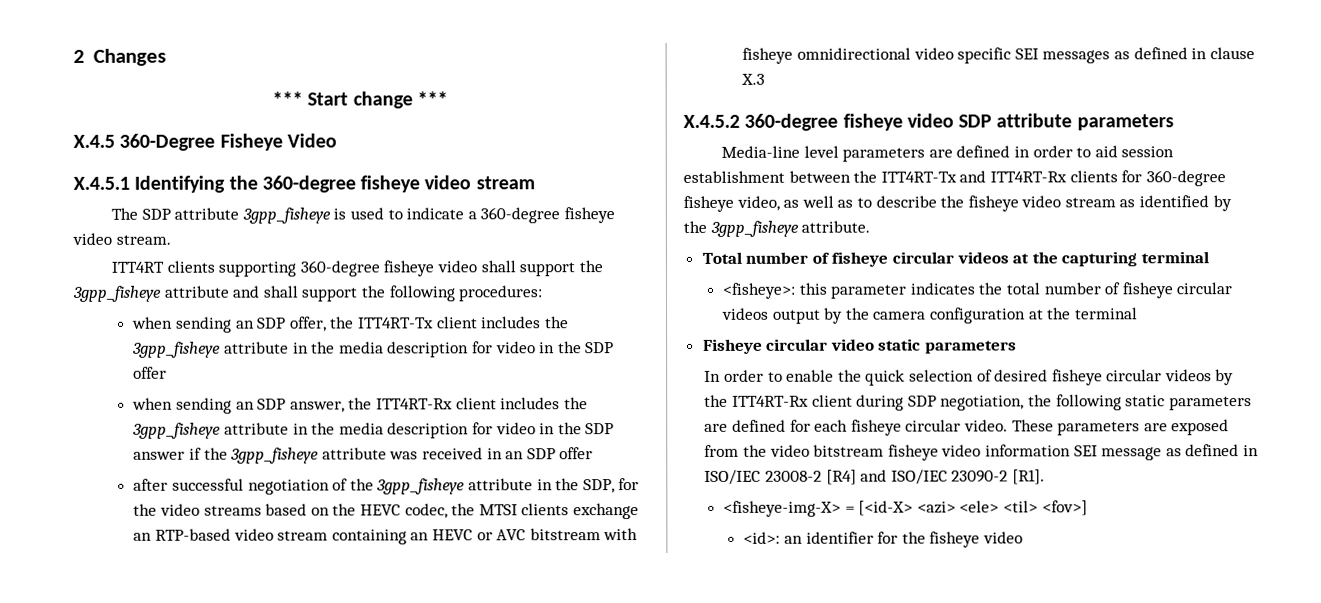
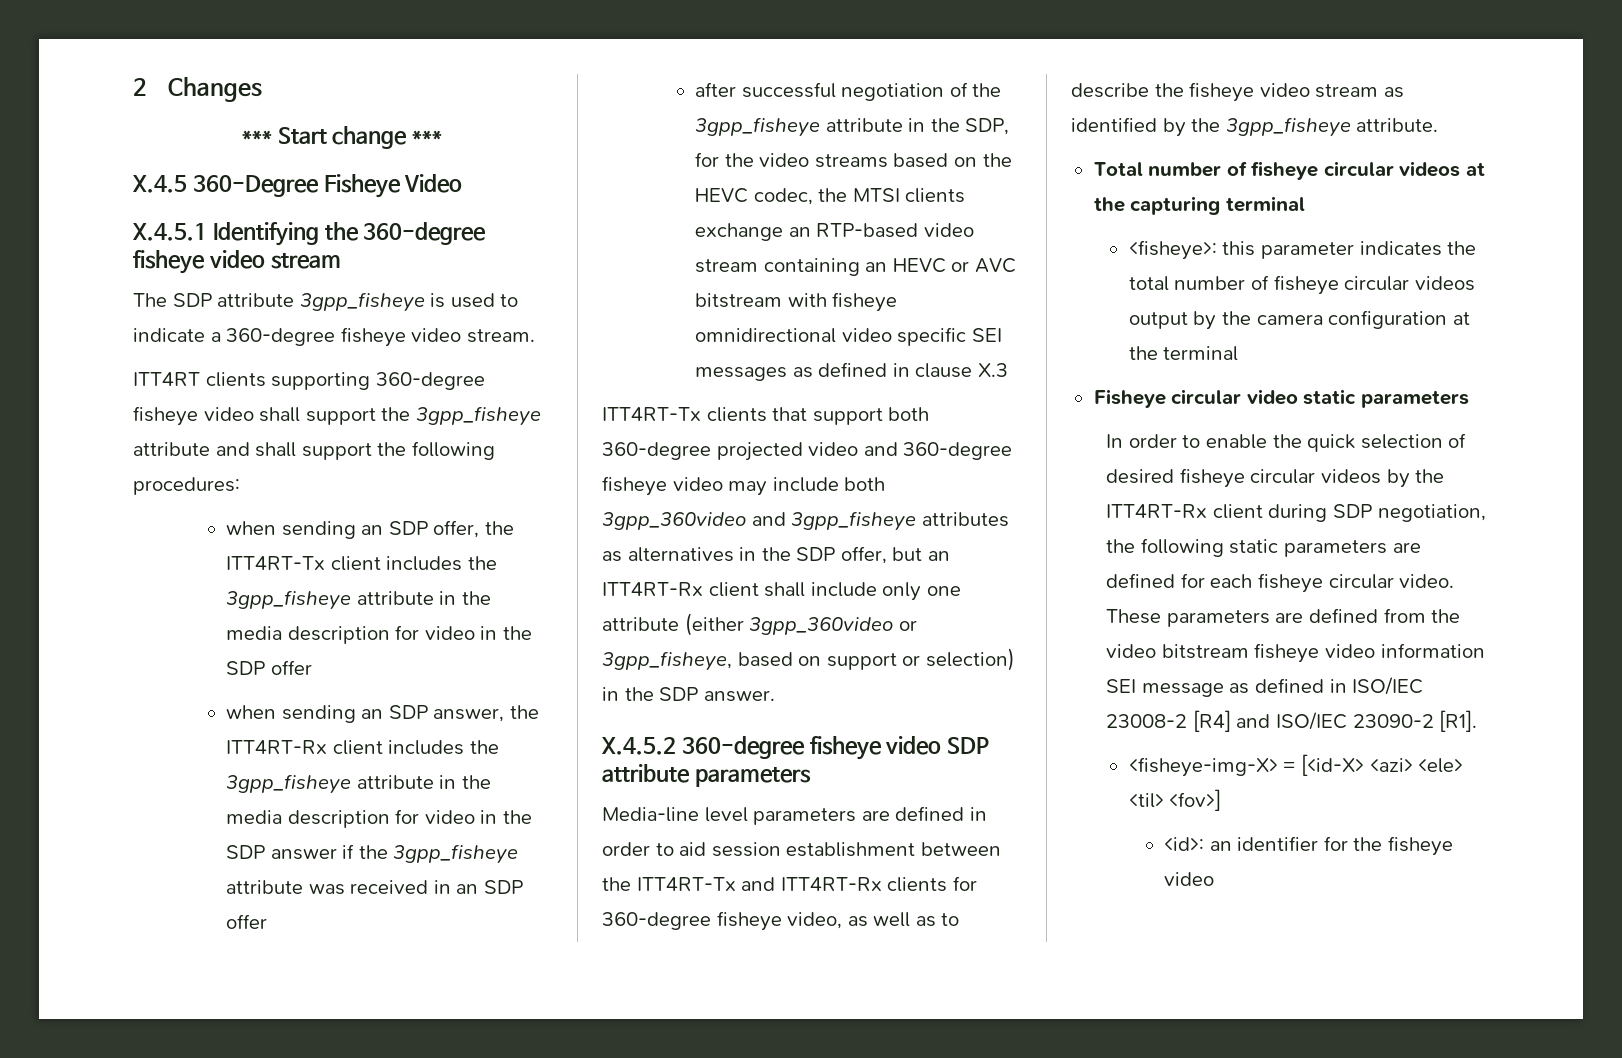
(766, 79) none -> [602,407,930,425] [602,442,1013,461] [602,476,886,496] [602,511,1009,531] [602,546,950,564] [602,582,961,601] [602,613,917,636] [602,648,1015,671] [602,687,775,702] // ITT4RT-Tx clients that support both 360-degree projected video and 360-degree fisheye video may include both 3gpp_360video and 3gpp_fisheye attributes as alternatives in the SDP offer, but an ITT4RT-Rx client shall include only one attribute (either 3gpp_360video or 3gpp_fisheye, based on support or selection) in the SDP answer.
[1171,419,1230,436] exposed -> [1308,608,1378,623] defined

